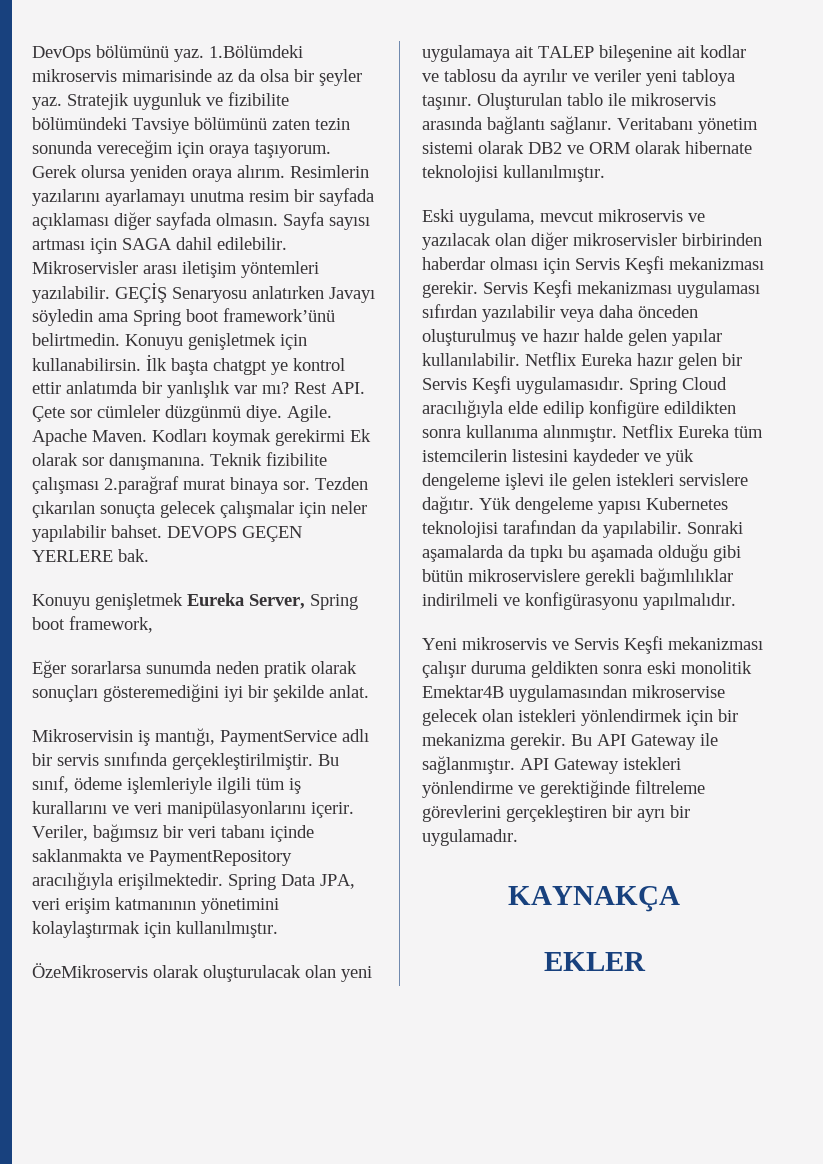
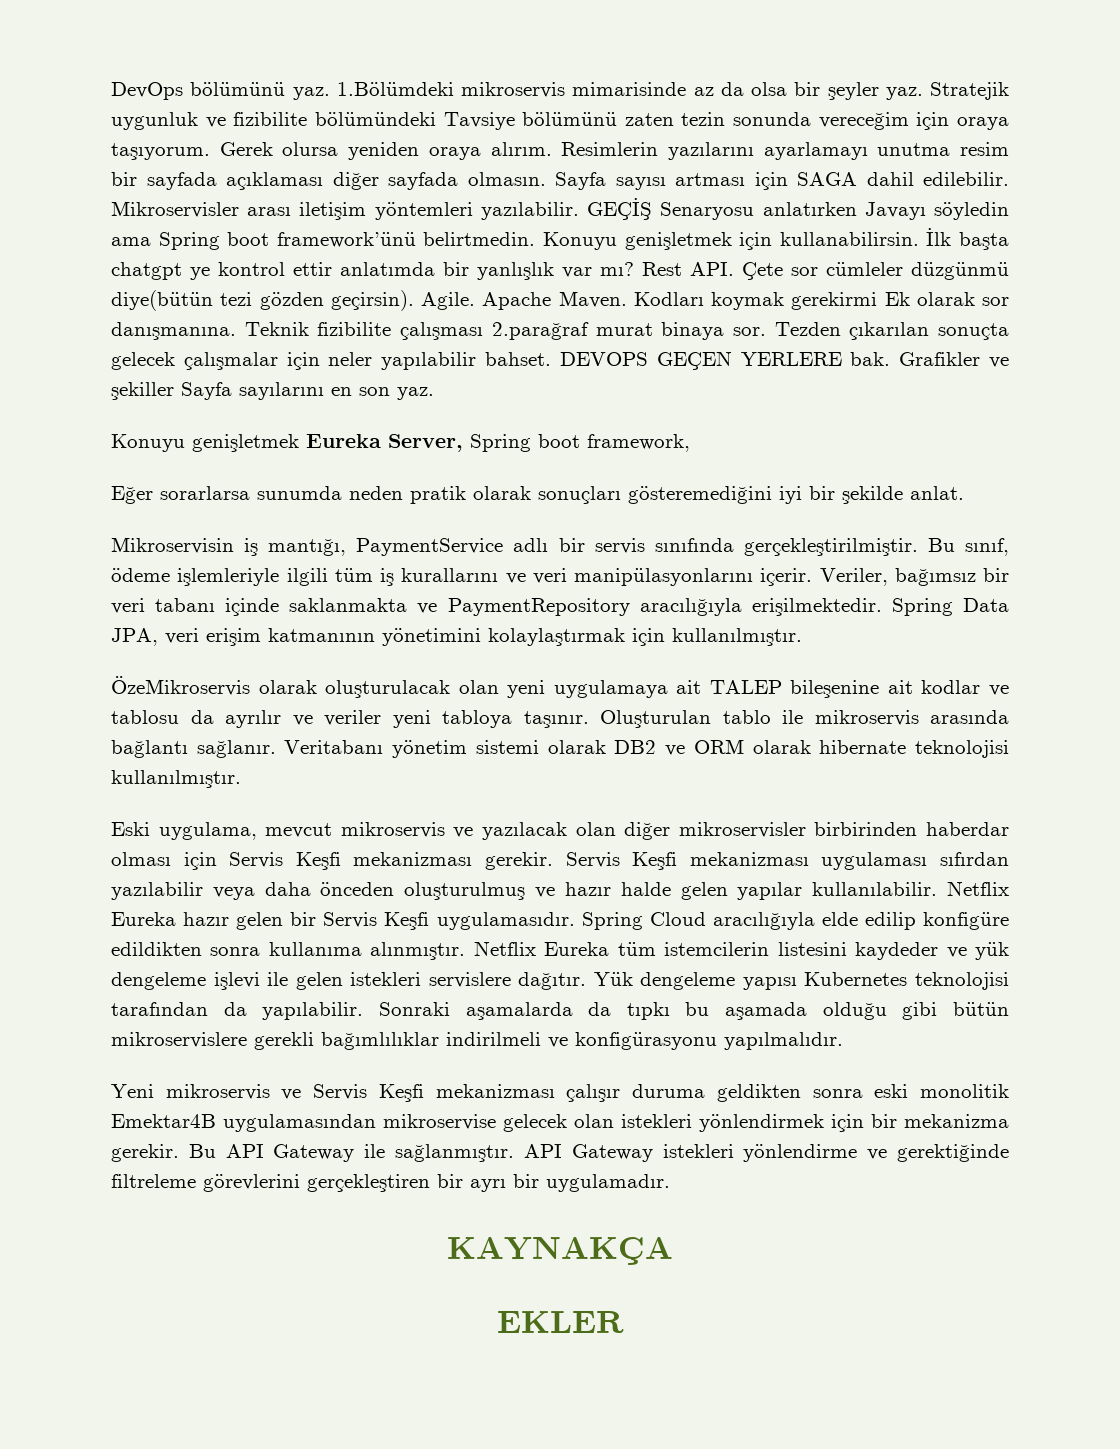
[246,405,282,422] diye. -> [111,290,414,311] diye(bütün tezi gözden geçirsin).
(149, 555) none -> [899,352,1010,368] [111,382,434,400] Grafikler ve şekiller Sayfa sayılarını en son yaz.

